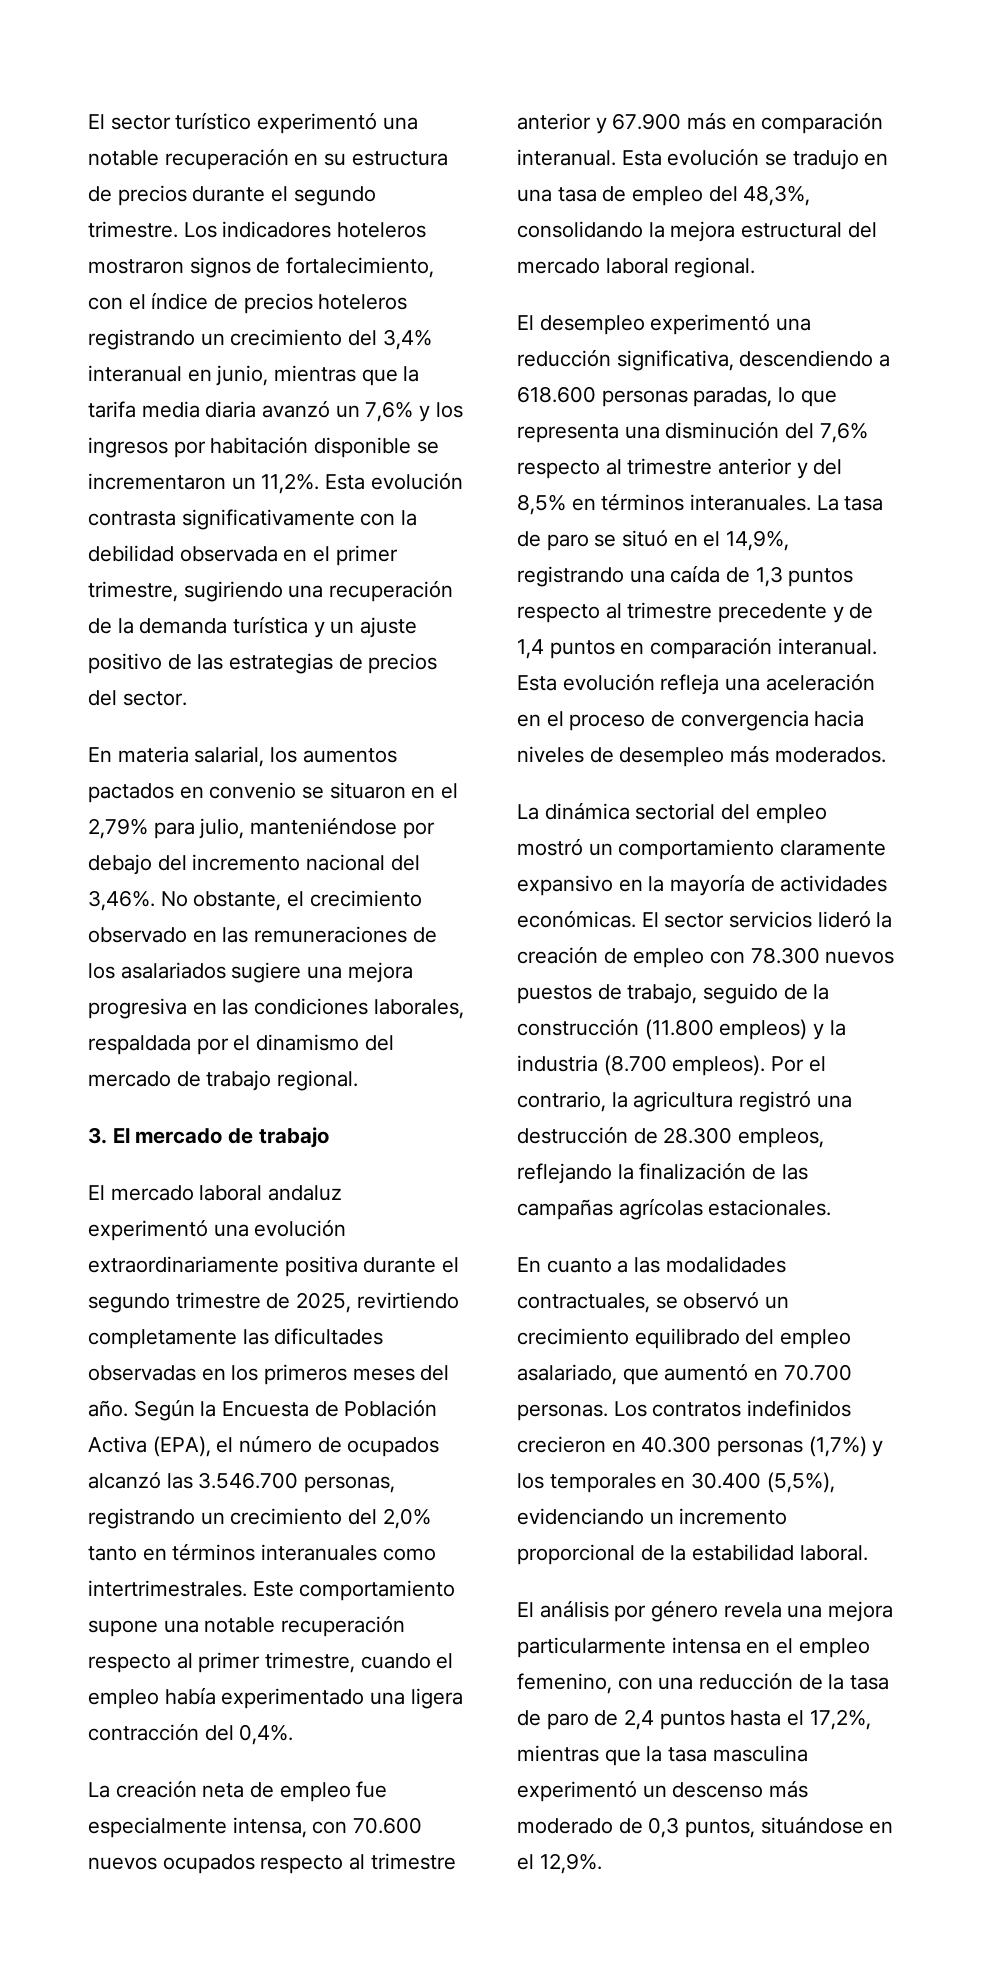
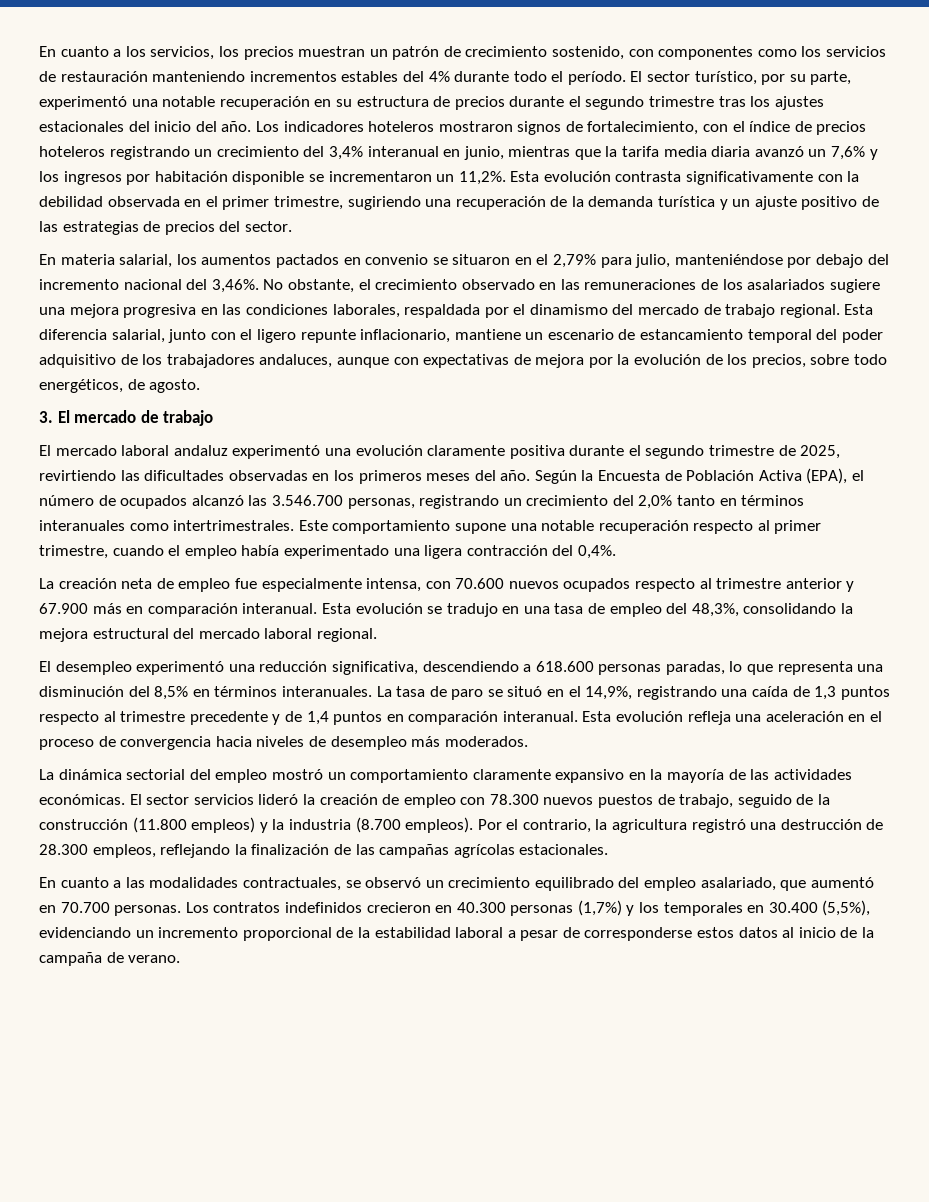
[88,112,252,130] El sector turístico -> [39,46,887,60] [39,71,852,85] En cuanto a los servicios, los precios muestran un patrón de crecimiento sostenido, con componentes como los servicios de restauración manteniendo incrementos estables del 4% durante todo el período. El sector turístico, por su parte,
[88,221,178,238] trimestre. -> [649,96,824,110] [39,121,252,132] trimestre tras los ajustes estacionales del inicio del año.
(359, 1080) none -> [844,304,874,315] [39,329,883,343] [39,354,888,368] [39,379,201,393] Esta diferencia salarial, junto con el ligero repunte inflacionario, mantiene un escenario de estancamiento temporal del poder adquisitivo de los trabajadores andaluces, aunque con expectativas de mejora por la evolución de los precios, sobre todo energéticos, de agosto.
[88,1256,279,1273] extraordinariamente -> [427,445,506,456] claramente
[88,1329,237,1349] completamente -> (116, 475) none
[819,422,868,443] [517,458,843,479] 7,6% respecto al trimestre anterior y del -> (150, 691) none
(775, 884) none -> [750,769,770,780] las
[799,1545,868,1561] [517,1600,894,1622] [517,1637,870,1658] [517,1672,890,1694] [517,1709,871,1730] [517,1745,808,1766] [517,1780,809,1802] [517,1816,894,1838] [517,1853,602,1874] laboral. // El análisis por género revela una mejora particularmente intensa en el empleo femenino, con una reducción de la tasa de paro de 2,4 puntos hasta el 17,2%, mientras que la tasa masculina experimentó un descenso más moderado de 0,3 puntos, situándose en el 12,9%. -> [455,927,875,941] [39,952,181,966] laboral a pesar de corresponderse estos datos al inicio de la campaña de verano.

